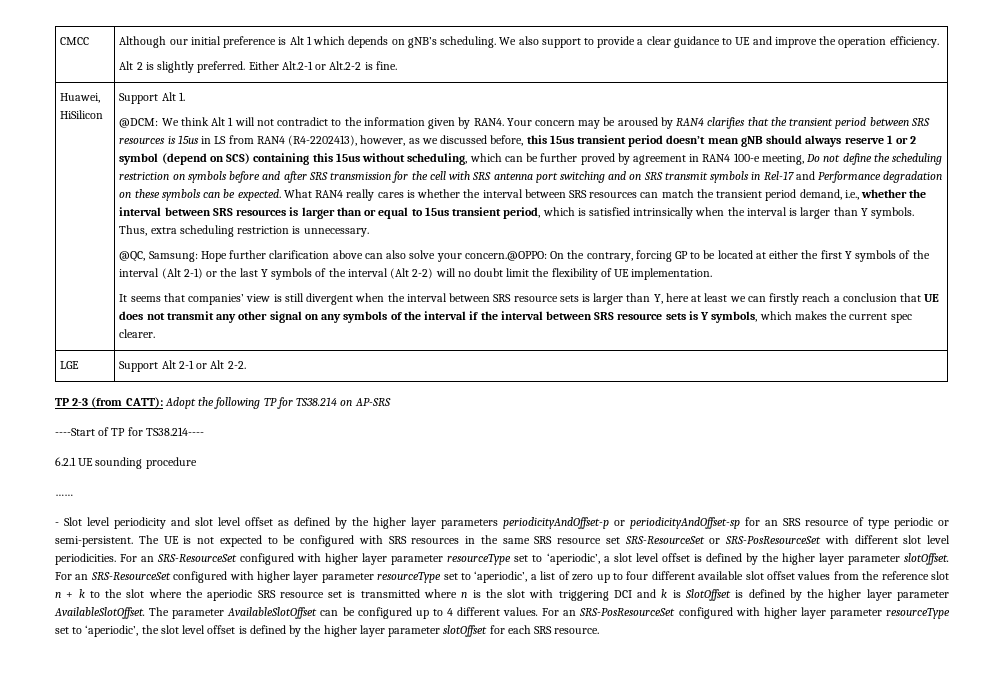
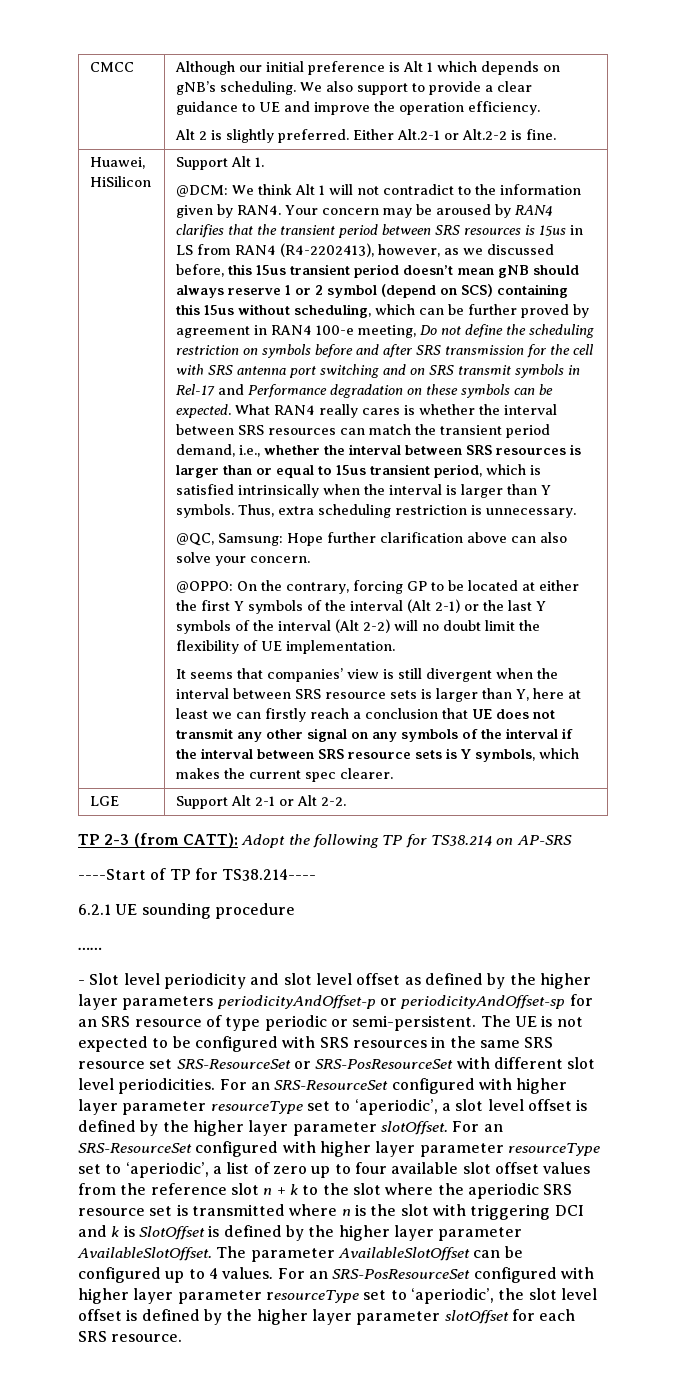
[464,251,547,261] concern.@OPPO: -> [250,556,311,563] [176,581,234,593] concern. // @OPPO:
[651,571,695,580] different -> (387, 1168) none
[457,607,501,616] different -> (218, 1273) none

